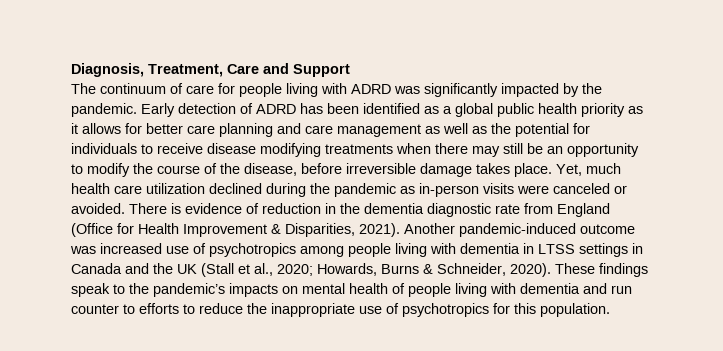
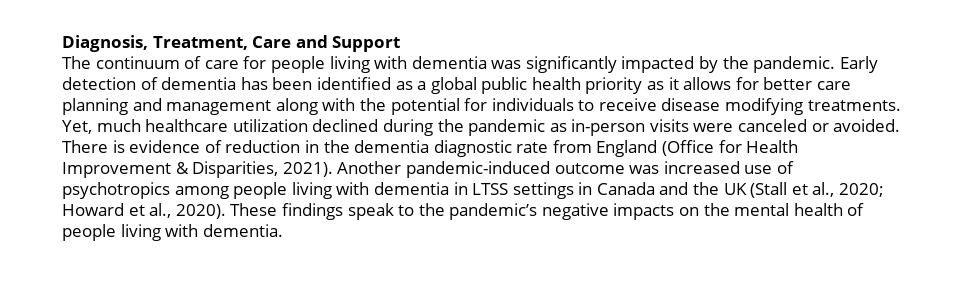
[351,84,391,94] ADRD -> [411,56,487,69] dementia
[256,104,296,114] ADRD -> [161,77,237,90] dementia
[305,123,487,137] care management as well as -> [166,98,356,115] management along with
[325,143,639,157] [71,163,621,177] [71,183,142,194] treatments when there may still be an opportunity to modify the course of the disease, before irreversible damage takes place. Yet, much health care -> [807,100,901,111] [62,119,229,134] treatments. Yet, much healthcare
[317,263,506,276] Howards, Burns & Schneider, -> [62,203,172,218] Howard et al.,
(225, 290) none -> [541,203,609,220] negative
(298, 290) none -> [703,203,730,216] the
[520,283,632,294] [71,303,610,317] dementia and run counter to efforts to reduce the inappropriate use of psychotropics for this population. -> [202,224,283,237] dementia.

